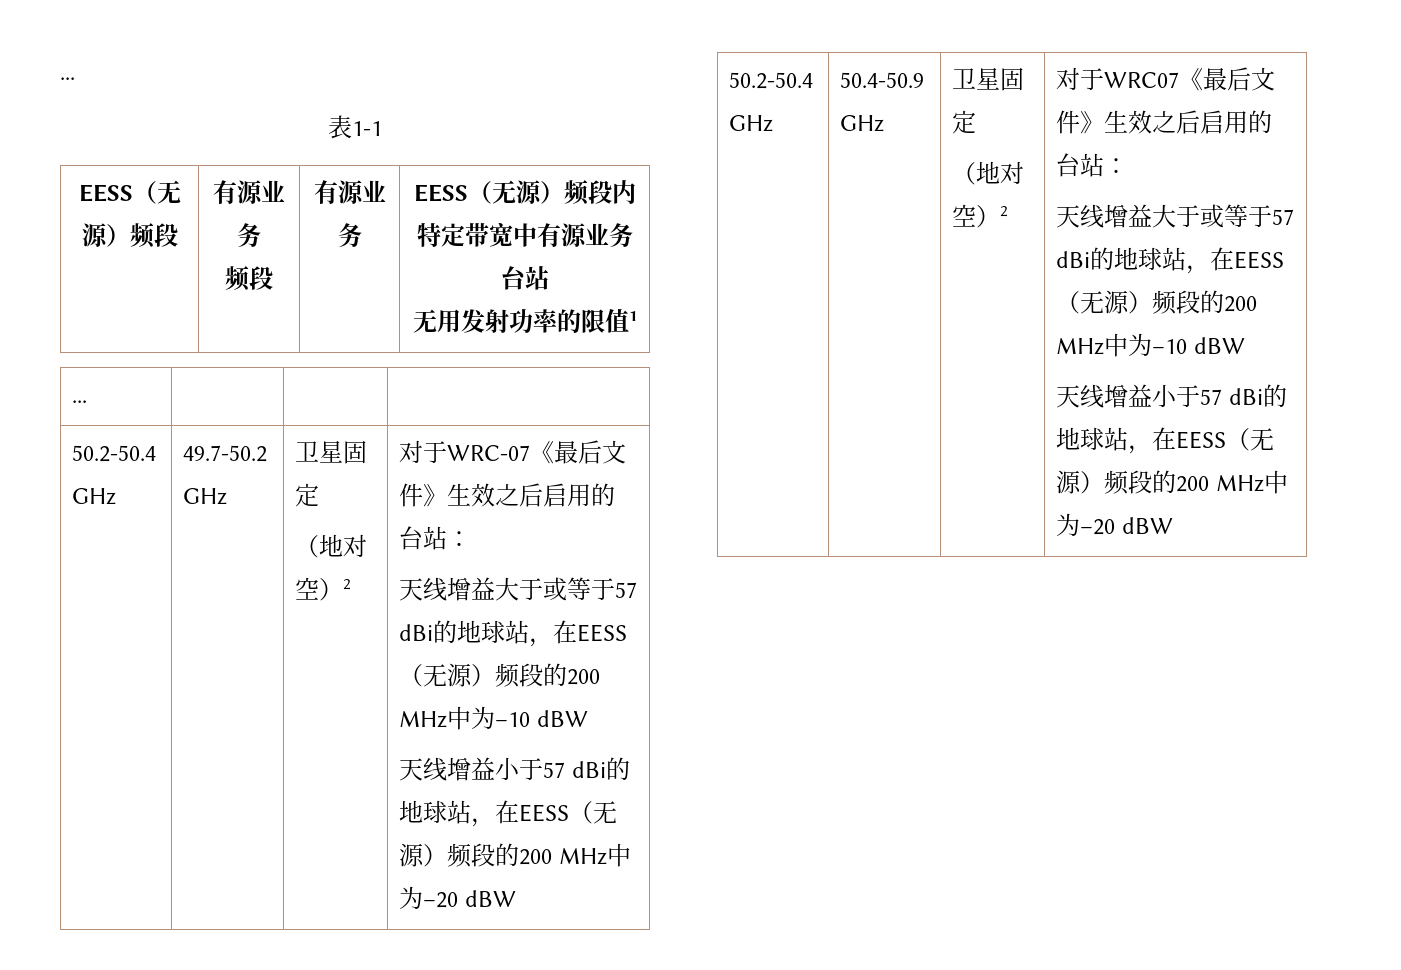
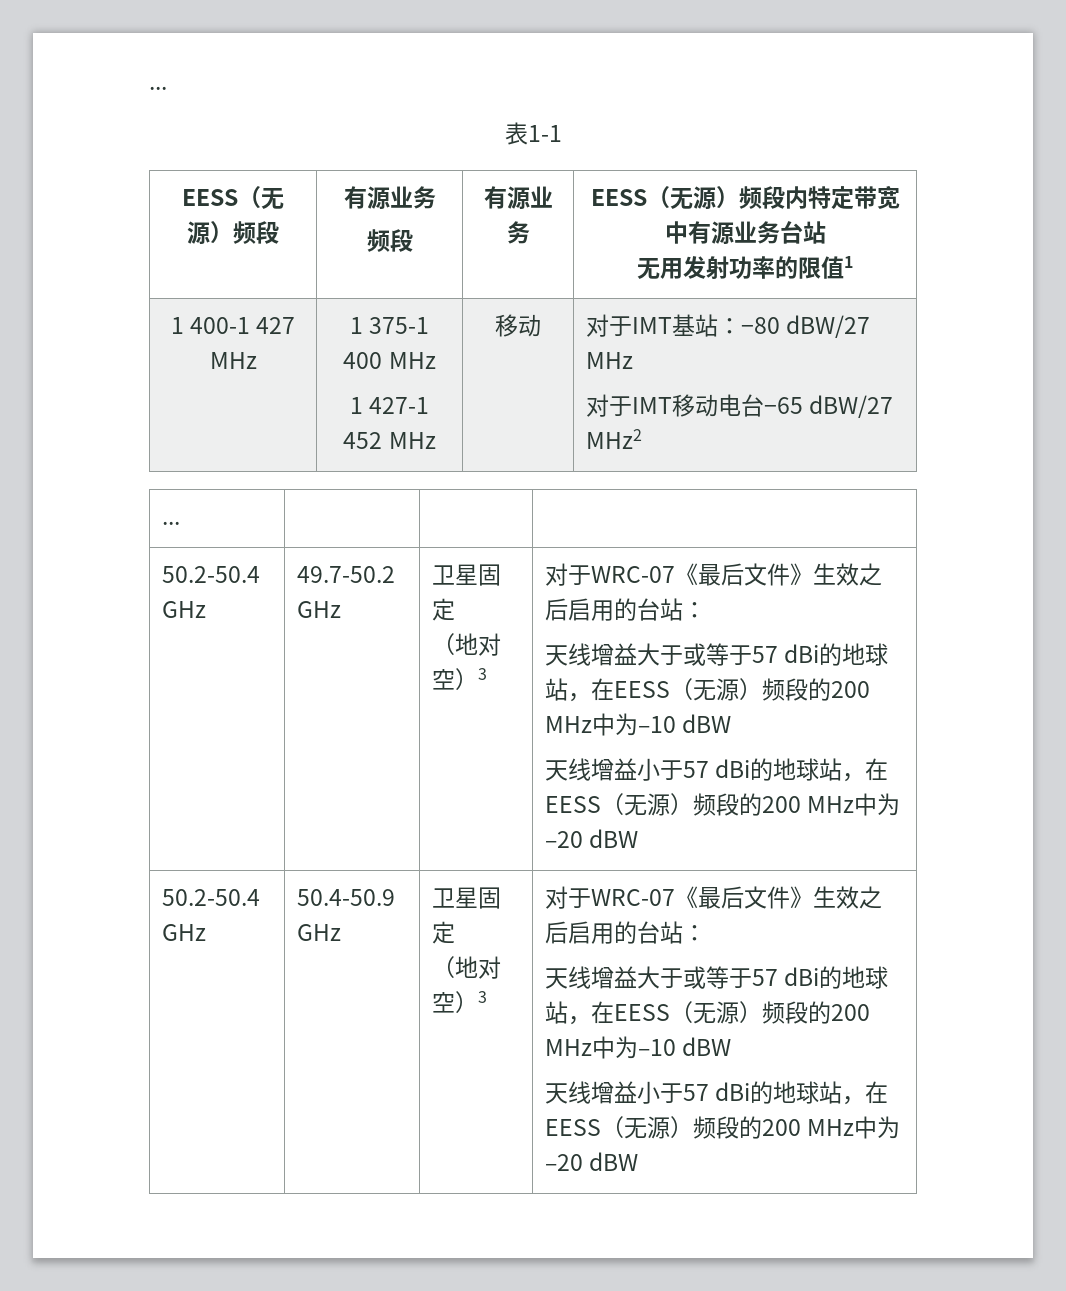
(637, 316) none -> [170,317,296,334] [209,352,257,369] [349,317,430,334] [343,352,436,369] [349,397,430,414] [343,432,436,449] [495,314,541,337] [586,314,871,338] [586,352,634,369] [586,394,894,418] [586,429,643,449] // 1 400-1 427 MHz | 1 375-1 400 MHz // 1 427-1 452 MHz | 移动 | 对于IMT基站：−80 dBW/27 MHz // 对于IMT移动电台−65 dBW/27 MHz2
[343,579,352,590] 2 -> [478,668,488,680] 3
[1000,206,1009,217] [1056,67,1180,90] 2 | 对于WRC07 -> [478,991,488,1003] [545,886,676,909] 3 | 对于WRC-07

